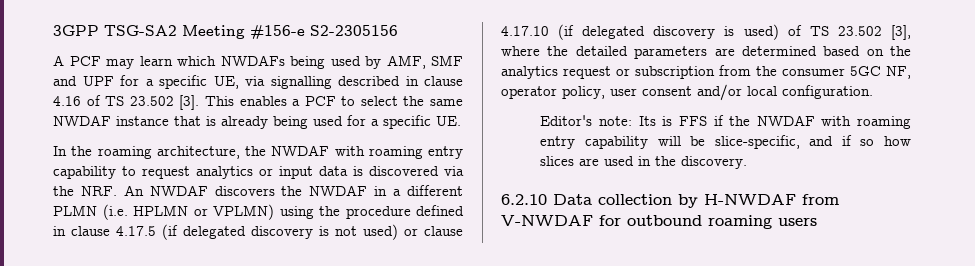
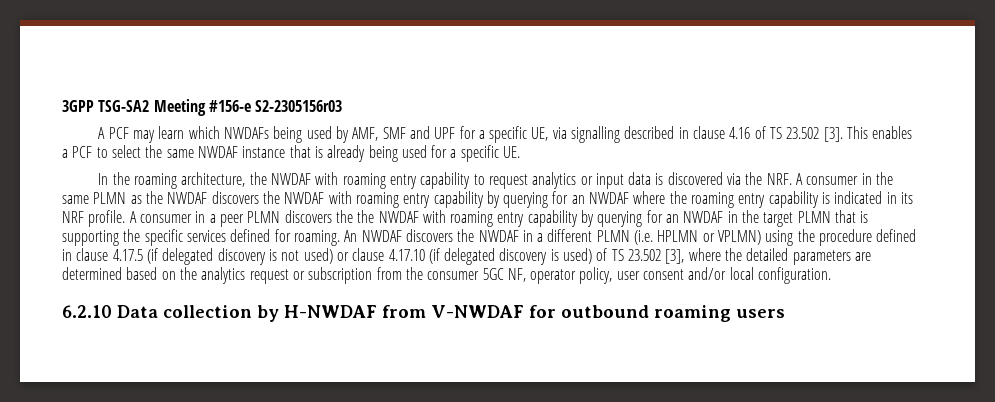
[310,25,398,36] S2-2305156 -> [255,100,343,112] S2-2305156r03
(117, 191) none -> [796,172,894,185] [62,191,914,208] [62,210,869,227] [62,229,340,246] A consumer in the same PLMN as the NWDAF discovers the NWDAF with roaming entry capability by querying for an NWDAF where the roaming entry capability is indicated in its NRF profile. A consumer in a peer PLMN discovers the the NWDAF with roaming entry capability by querying for an NWDAF in the target PLMN that is supporting the specific services defined for roaming.
[540,115,911,129] [540,135,911,149] [540,156,748,169] // Editor's note: Its is FFS if the NWDAF with roaming entry capability will be slice-specific, and if so how slices are used in the discovery. -> (832, 275) none

